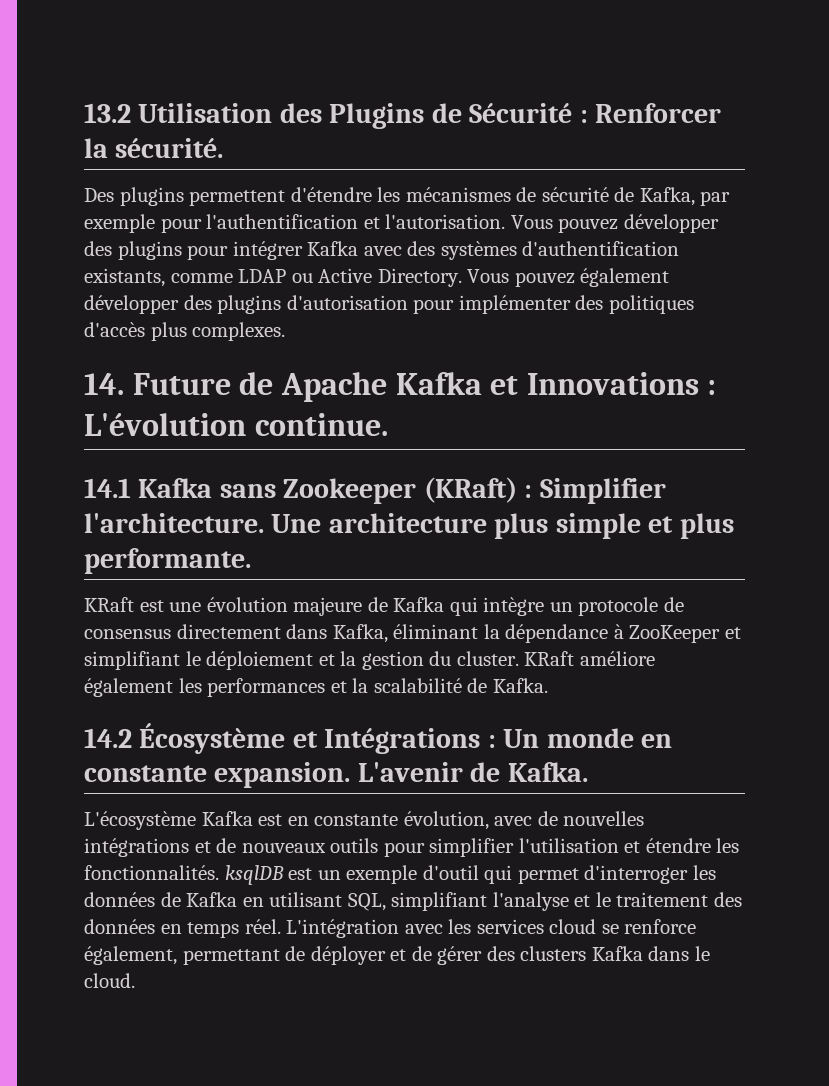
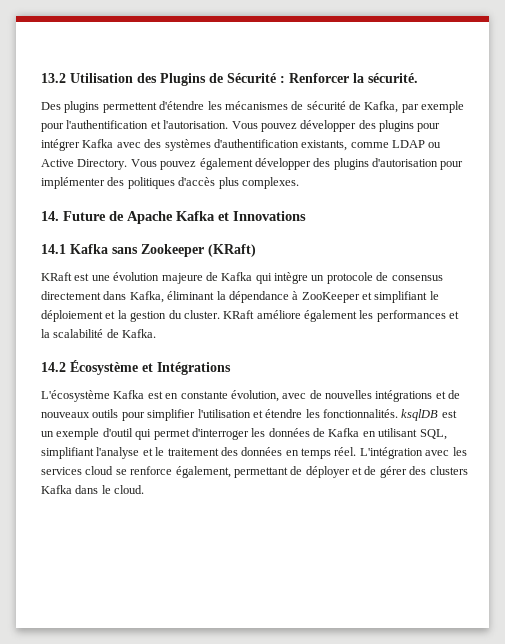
[707,380,717,395] [84,413,388,436] : L'évolution continue. -> (306, 216) none
[524,478,666,504] [84,513,734,539] [84,548,251,574] : Simplifier l'architecture. Une architecture plus simple et plus performante. -> (256, 250) none
[487,728,672,748] [84,762,588,788] : Un monde en constante expansion. L'avenir de Kafka. -> (231, 368) none

